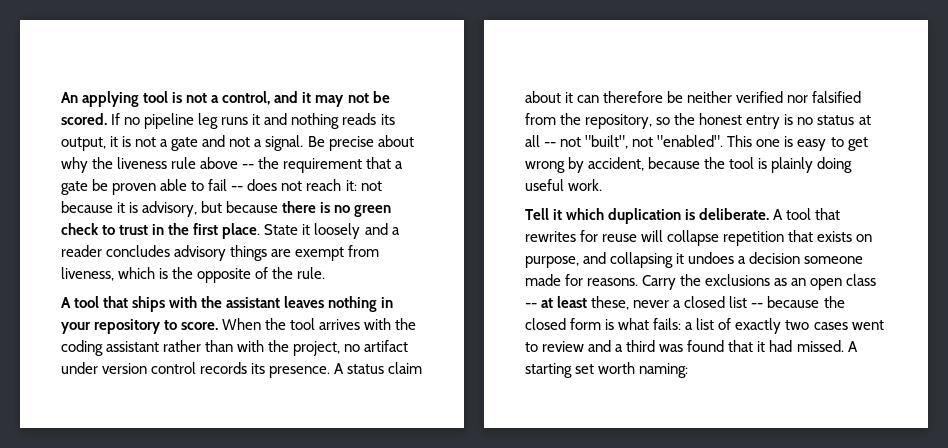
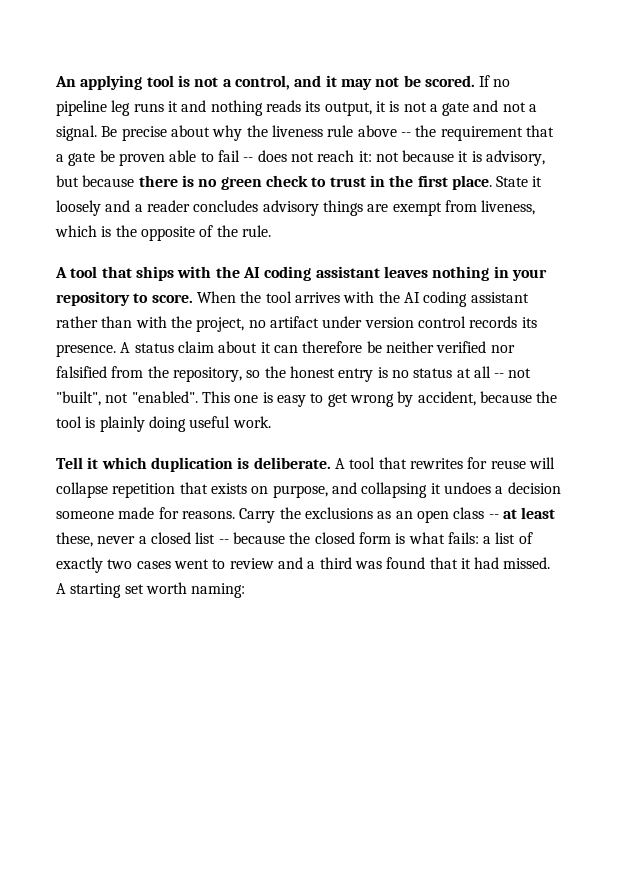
(223, 302) none -> [242,266,312,281] AI coding
(417, 324) none -> [403,292,420,303] AI

